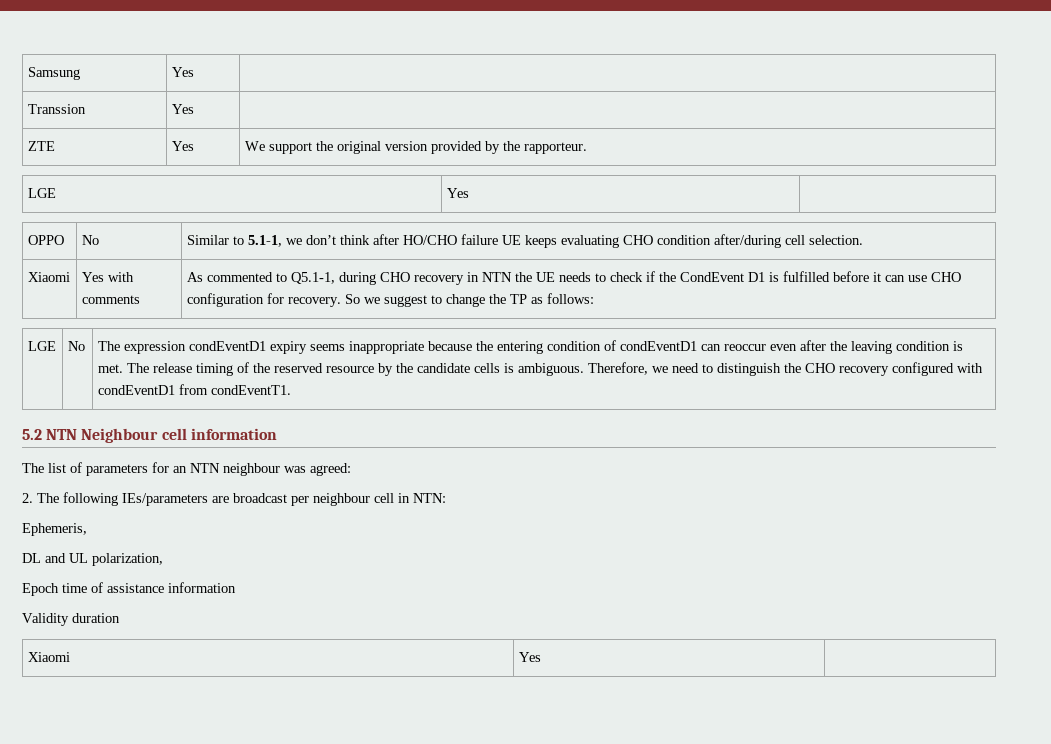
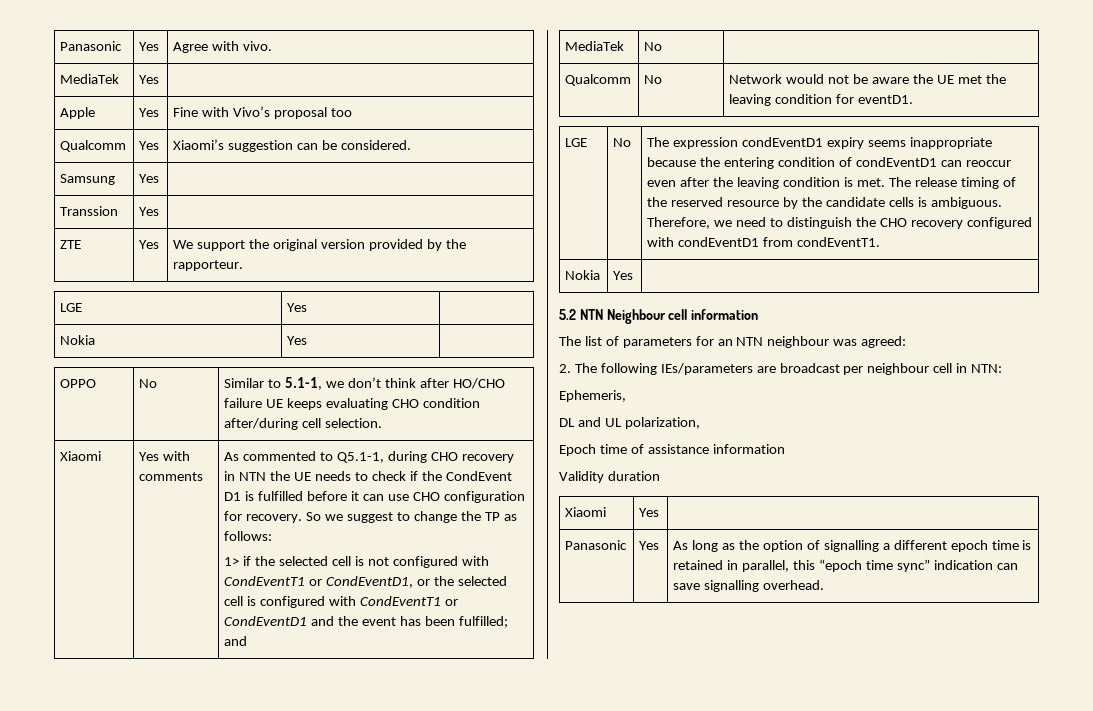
(27, 73) none -> [60,41,123,51] [139,42,160,51] [173,41,273,53] [60,74,120,84] [139,75,160,84] [60,107,96,119] [139,108,160,117] [173,106,353,119] [60,140,127,152] [139,141,160,150] [173,139,412,152] Panasonic | Yes | Agree with vivo. // MediaTek | Yes | // Apple | Yes | Fine with Vivo’s proposal too // Qualcomm | Yes | Xiaomi’s suggestion can be considered. //
(469, 193) none -> [60,335,96,345] [287,336,308,345] // Nokia | Yes |
(594, 298) none -> [224,556,489,568] [224,576,507,588] [224,596,458,608] [224,616,508,628] [224,636,248,646] [565,41,625,51] [644,42,663,51] [565,74,632,86] [644,75,663,84] [729,74,1006,84] [729,94,914,106] // 1> if the selected cell is not configured with CondEventT1 or CondEventD1, or the selected cell is configured with CondEventT1 or CondEventD1 and the event has been fulfilled; and // MediaTek | No | // Qualcomm | No | Network would not be aware the UE met the leaving condition for eventD1.
(291, 390) none -> [565,270,601,280] [613,271,634,280] // Nokia | Yes |
(541, 657) none -> [565,540,628,550] [639,541,660,550] [673,540,1032,552] [673,559,1018,572] [673,580,825,592] // Panasonic | Yes | As long as the option of signalling a different epoch time is retained in parallel, this “epoch time sync” indication can save signalling overhead.

